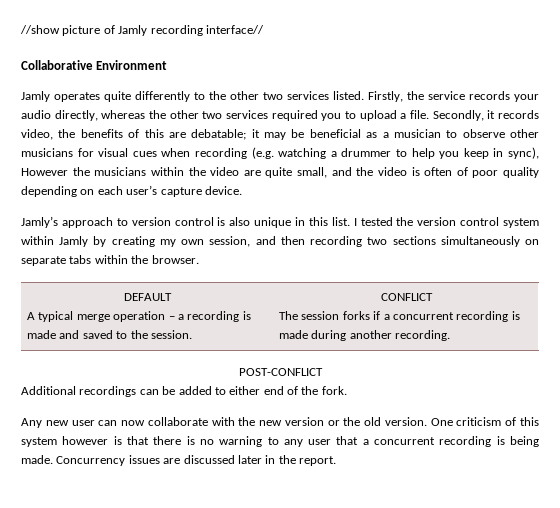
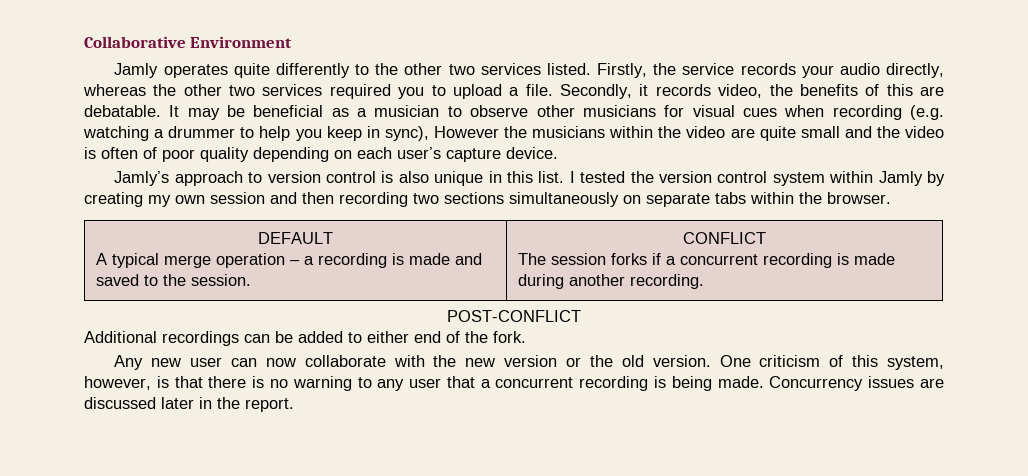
[20,25,264,36] //show picture of Jamly recording interface// // -> (84, 42) none
[191,129,260,140] debatable; it -> [84,105,180,117] debatable. It
[297,167,327,178] small, -> [800,126,840,138] small
[209,236,251,247] session, -> [210,192,265,204] session
[21,436,109,447] system however -> [887,356,944,370] [84,376,151,390] system, however,

